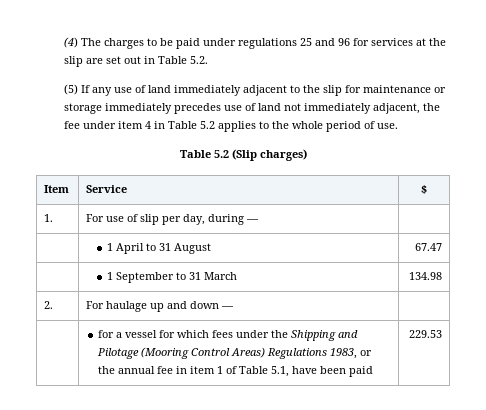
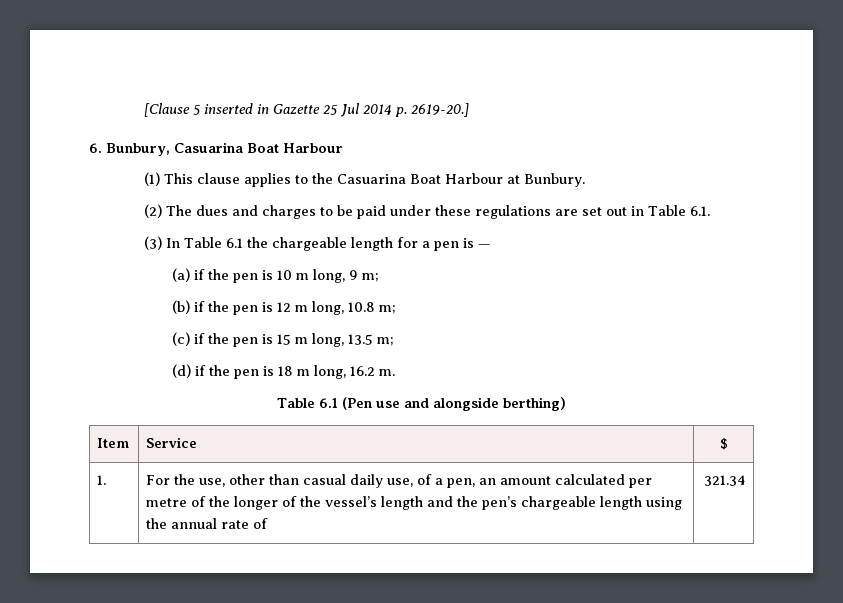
[63,37,101,48] (4) The -> [144,103,470,117] [89,142,343,156] [144,172,586,187] [144,204,259,218] [Clause 5 inserted in Gazette 25 Jul 2014 p. 2619-20.] // 6. Bunbury, Casuarina Boat Harbour // (1) This clause applies to the Casuarina Boat Harbour at Bunbury. // (2) The dues and
[237,38,446,49] [63,56,83,67] regulations 25 and 96 for services at the slip -> [435,205,552,219] these regulations
[189,56,208,64] [63,84,446,96] [63,103,440,114] [63,121,398,132] [179,149,307,161] 5.2. // (5) If any use of land immediately adjacent to the slip for maintenance or storage immediately precedes use of land not immediately adjacent, the fee under item 4 in Table 5.2 applies to the whole period of use. // Table 5.2 (Slip charges) -> [690,206,711,216] [144,236,491,251] [172,268,380,283] [172,300,397,315] [172,332,395,347] [172,364,396,379] [277,397,566,411] 6.1. // (3) In Table 6.1 the chargeable length for a pen is — // (a) if the pen is 10 m long, 9 m; // (b) if the pen is 12 m long, 10.8 m; // (c) if the pen is 15 m long, 13.5 m; // (d) if the pen is 18 m long, 16.2 m. // Table 6.1 (Pen use and alongside berthing)
[106,214,260,225] [106,243,211,254] [414,243,442,251] [106,272,237,283] [408,272,442,280] [44,301,54,309] [86,301,235,312] [98,330,359,341] [97,347,373,359] [98,366,374,377] [408,330,442,338] use of slip per day, during — | // | 1 April to 31 August | 67.47 // | 1 September to 31 March | 134.98 // 2. | For haulage up and down — | // | for a vessel for which fees under the Shipping and Pilotage (Mooring Control Areas) Regulations 1983, or the annual fee in item 1 of Table 5.1, have been paid | 229.53 -> [174,474,653,488] [146,496,683,510] [146,518,269,529] [703,475,746,486] the use, other than casual daily use, of a pen, an amount calculated per metre of the longer of the vessel’s length and the pen’s chargeable length using the annual rate of | 321.34

